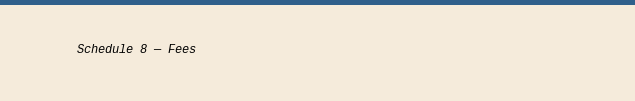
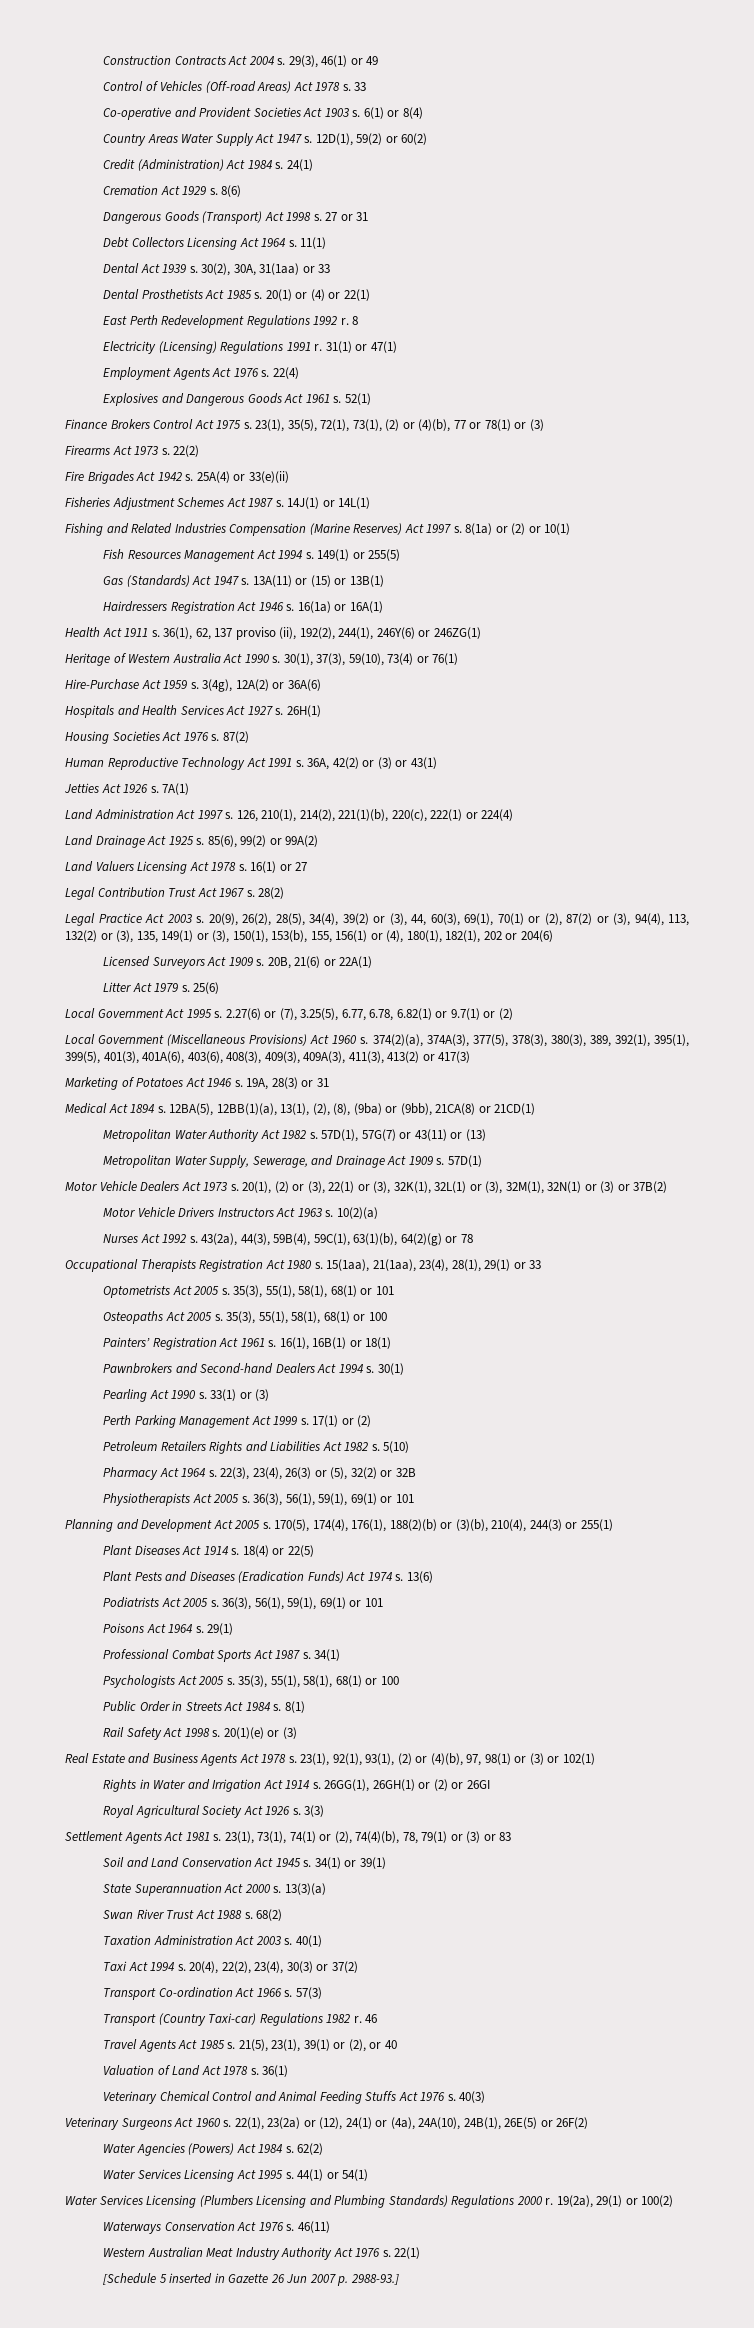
[77,44,197,53] Schedule 8 — Fees -> [103,55,379,68] [103,81,367,93] [103,107,423,120] [103,133,428,146] [103,159,313,171] [103,185,242,197] [103,211,369,224] [103,237,327,250] [103,263,331,276] [103,289,370,301] [103,315,359,328] [103,341,397,354] [103,367,299,380] [103,393,371,406] [65,419,544,432] [65,445,200,457] [65,471,289,484] [65,497,371,510] [65,523,571,536] [103,549,401,562] [103,575,384,587] [103,601,383,614] [65,627,481,640] [65,653,459,666] [65,679,321,692] [65,705,321,718] [65,731,249,744] [65,757,437,770] [64,783,190,795] [65,809,514,822] [65,835,319,848] [65,861,308,874] [65,887,285,900] [65,913,689,926] [65,930,553,943] [103,956,373,969] [103,982,220,994] [65,1008,513,1021] [65,1034,689,1047] [65,1051,471,1064] [65,1077,329,1090] [65,1103,536,1116] [103,1129,486,1142] [103,1155,482,1168] [65,1181,668,1194] [103,1207,378,1219] [103,1233,473,1246] [65,1259,542,1272] [103,1285,394,1298] [103,1311,387,1324] [103,1337,392,1350] [103,1363,404,1375] [103,1389,270,1402] [103,1415,372,1428] [103,1441,410,1454] [103,1467,416,1480] [103,1493,414,1506] [65,1519,613,1532] [103,1545,314,1557] [103,1571,433,1583] [103,1597,383,1610] [103,1623,234,1635] [103,1649,341,1662] [103,1675,399,1688] [103,1701,305,1713] [103,1727,297,1740] [65,1753,595,1766] [103,1779,490,1792] [103,1805,325,1818] [65,1831,512,1844] [103,1857,386,1869] [103,1883,326,1896] [103,1909,283,1921] [103,1935,322,1947] [103,1961,358,1974] [103,1987,322,2000] [103,2013,378,2026] [103,2039,397,2052] [103,2065,289,2077] [103,2091,486,2104] [65,2117,589,2130] [103,2143,324,2156] [103,2169,369,2182] [65,2195,674,2208] [103,2221,330,2234] [103,2247,421,2260] [103,2273,399,2286] Construction Contracts Act 2004 s. 29(3), 46(1) or 49 // Control of Vehicles (Off-road Areas) Act 1978 s. 33 // Co-operative and Provident Societies Act 1903 s. 6(1) or 8(4) // Country Areas Water Supply Act 1947 s. 12D(1), 59(2) or 60(2) // Credit (Administration) Act 1984 s. 24(1) // Cremation Act 1929 s. 8(6) // Dangerous Goods (Transport) Act 1998 s. 27 or 31 // Debt Collectors Licensing Act 1964 s. 11(1) // Dental Act 1939 s. 30(2), 30A, 31(1aa) or 33 // Dental Prosthetists Act 1985 s. 20(1) or (4) or 22(1) // East Perth Redevelopment Regulations 1992 r. 8 // Electricity (Licensing) Regulations 1991 r. 31(1) or 47(1) // Employment Agents Act 1976 s. 22(4) // Explosives and Dangerous Goods Act 1961 s. 52(1) // Finance Brokers Control Act 1975 s. 23(1), 35(5), 72(1), 73(1), (2) or (4)(b), 77 or 78(1) or (3) // Firearms Act 1973 s. 22(2) // Fire Brigades Act 1942 s. 25A(4) or 33(e)(ii) // Fisheries Adjustment Schemes Act 1987 s. 14J(1) or 14L(1) // Fishing and Related Industries Compensation (Marine Reserves) Act 1997 s. 8(1a) or (2) or 10(1) // Fish Resources Management Act 1994 s. 149(1) or 255(5) // Gas (Standards) Act 1947 s. 13A(11) or (15) or 13B(1) // Hairdressers Registration Act 1946 s. 16(1a) or 16A(1) // Health Act 1911 s. 36(1), 62, 137 proviso (ii), 192(2), 244(1), 246Y(6) or 246ZG(1) // Heritage of Western Australia Act 1990 s. 30(1), 37(3), 59(10), 73(4) or 76(1) // Hire-Purchase Act 1959 s. 3(4g), 12A(2) or 36A(6) // Hospitals and Health Services Act 1927 s. 26H(1) // Housing Societies Act 1976 s. 87(2) // Human Reproductive Technology Act 1991 s. 36A, 42(2) or (3) or 43(1) // Jetties Act 1926 s. 7A(1) // Land Administration Act 1997 s. 126, 210(1), 214(2), 221(1)(b), 220(c), 222(1) or 224(4) // Land Drainage Act 1925 s. 85(6), 99(2) or 99A(2) // Land Valuers Licensing Act 1978 s. 16(1) or 27 // Legal Contribution Trust Act 1967 s. 28(2) // Legal Practice Act 2003 s. 20(9), 26(2), 28(5), 34(4), 39(2) or (3), 44, 60(3), 69(1), 70(1) or (2), 87(2) or (3), 94(4), 113, 132(2) or (3), 135, 149(1) or (3), 150(1), 153(b), 155, 156(1) or (4), 180(1), 182(1), 202 or 204(6) // Licensed Surveyors Act 1909 s. 20B, 21(6) or 22A(1) // Litter Act 1979 s. 25(6) // Local Government Act 1995 s. 2.27(6) or (7), 3.25(5), 6.77, 6.78, 6.82(1) or 9.7(1) or (2) // Local Government (Miscellaneous Provisions) Act 1960 s. 374(2)(a), 374A(3), 377(5), 378(3), 380(3), 389, 392(1), 395(1), 399(5), 401(3), 401A(6), 403(6), 408(3), 409(3), 409A(3), 411(3), 413(2) or 417(3) // Marketing of Potatoes Act 1946 s. 19A, 28(3) or 31 // Medical Act 1894 s. 12BA(5), 12BB(1)(a), 13(1), (2), (8), (9ba) or (9bb), 21CA(8) or 21CD(1) // Metropolitan Water Authority Act 1982 s. 57D(1), 57G(7) or 43(11) or (13) // Metropolitan Water Supply, Sewerage, and Drainage Act 1909 s. 57D(1) // Motor Vehicle Dealers Act 1973 s. 20(1), (2) or (3), 22(1) or (3), 32K(1), 32L(1) or (3), 32M(1), 32N(1) or (3) or 37B(2) // Motor Vehicle Drivers Instructors Act 1963 s. 10(2)(a) // Nurses Act 1992 s. 43(2a), 44(3), 59B(4), 59C(1), 63(1)(b), 64(2)(g) or 78 // Occupational Therapists Registration Act 1980 s. 15(1aa), 21(1aa), 23(4), 28(1), 29(1) or 33 // Optometrists Act 2005 s. 35(3), 55(1), 58(1), 68(1) or 101 // Osteopaths Act 2005 s. 35(3), 55(1), 58(1), 68(1) or 100 // Painters’ Registration Act 1961 s. 16(1), 16B(1) or 18(1) // Pawnbrokers and Second-hand Dealers Act 1994 s. 30(1) // Pearling Act 1990 s. 33(1) or (3) // Perth Parking Management Act 1999 s. 17(1) or (2) // Petroleum Retailers Rights and Liabilities Act 1982 s. 5(10) // Pharmacy Act 1964 s. 22(3), 23(4), 26(3) or (5), 32(2) or 32B // Physiotherapists Act 2005 s. 36(3), 56(1), 59(1), 69(1) or 101 // Planning and Development Act 2005 s. 170(5), 174(4), 176(1), 188(2)(b) or (3)(b), 210(4), 244(3) or 255(1) // Plant Diseases Act 1914 s. 18(4) or 22(5) // Plant Pests and Diseases (Eradication Funds) Act 1974 s. 13(6) // Podiatrists Act 2005 s. 36(3), 56(1), 59(1), 69(1) or 101 // Poisons Act 1964 s. 29(1) // Professional Combat Sports Act 1987 s. 34(1) // Psychologists Act 2005 s. 35(3), 55(1), 58(1), 68(1) or 100 // Public Order in Streets Act 1984 s. 8(1) // Rail Safety Act 1998 s. 20(1)(e) or (3) // Real Estate and Business Agents Act 1978 s. 23(1), 92(1), 93(1), (2) or (4)(b), 97, 98(1) or (3) or 102(1) // Rights in Water and Irrigation Act 1914 s. 26GG(1), 26GH(1) or (2) or 26GI // Royal Agricultural Society Act 1926 s. 3(3) // Settlement Agents Act 1981 s. 23(1), 73(1), 74(1) or (2), 74(4)(b), 78, 79(1) or (3) or 83 // Soil and Land Conservation Act 1945 s. 34(1) or 39(1) // State Superannuation Act 2000 s. 13(3)(a) // Swan River Trust Act 1988 s. 68(2) // Taxation Administration Act 2003 s. 40(1) // Taxi Act 1994 s. 20(4), 22(2), 23(4), 30(3) or 37(2) // Transport Co-ordination Act 1966 s. 57(3) // Transport (Country Taxi-car) Regulations 1982 r. 46 // Travel Agents Act 1985 s. 21(5), 23(1), 39(1) or (2), or 40 // Valuation of Land Act 1978 s. 36(1) // Veterinary Chemical Control and Animal Feeding Stuffs Act 1976 s. 40(3) // Veterinary Surgeons Act 1960 s. 22(1), 23(2a) or (12), 24(1) or (4a), 24A(10), 24B(1), 26E(5) or 26F(2) // Water Agencies (Powers) Act 1984 s. 62(2) // Water Services Licensing Act 1995 s. 44(1) or 54(1) // Water Services Licensing (Plumbers Licensing and Plumbing Standards) Regulations 2000 r. 19(2a), 29(1) or 100(2) // Waterways Conservation Act 1976 s. 46(11) // Western Australian Meat Industry Authority Act 1976 s. 22(1) // [Schedule 5 inserted in Gazette 26 Jun 2007 p. 2988-93.]

